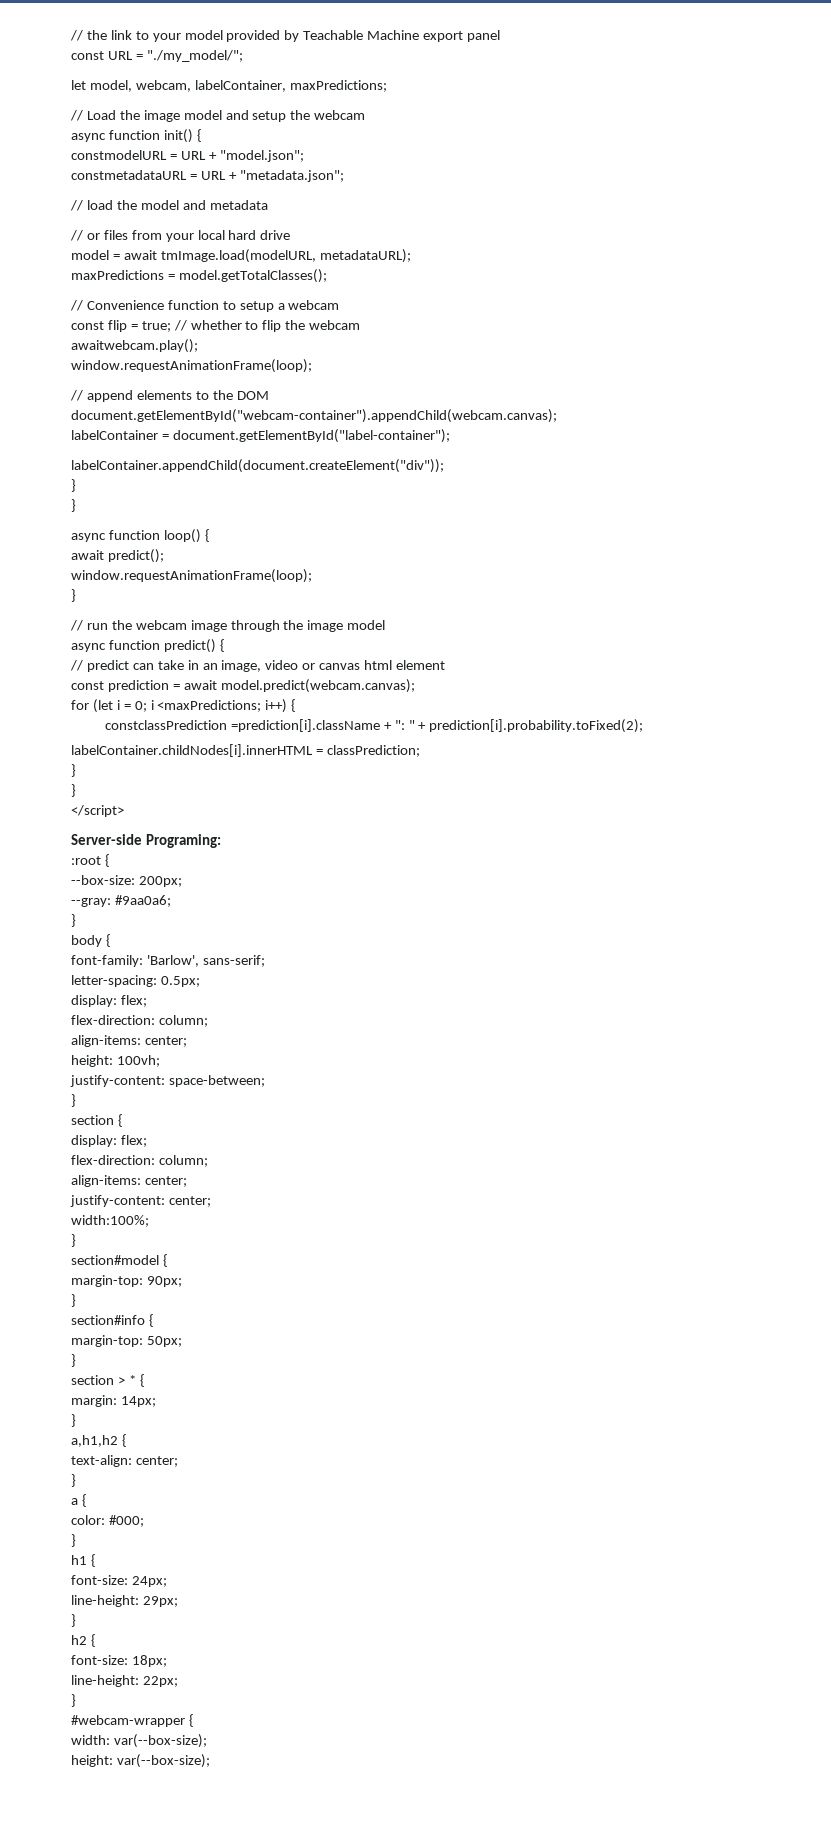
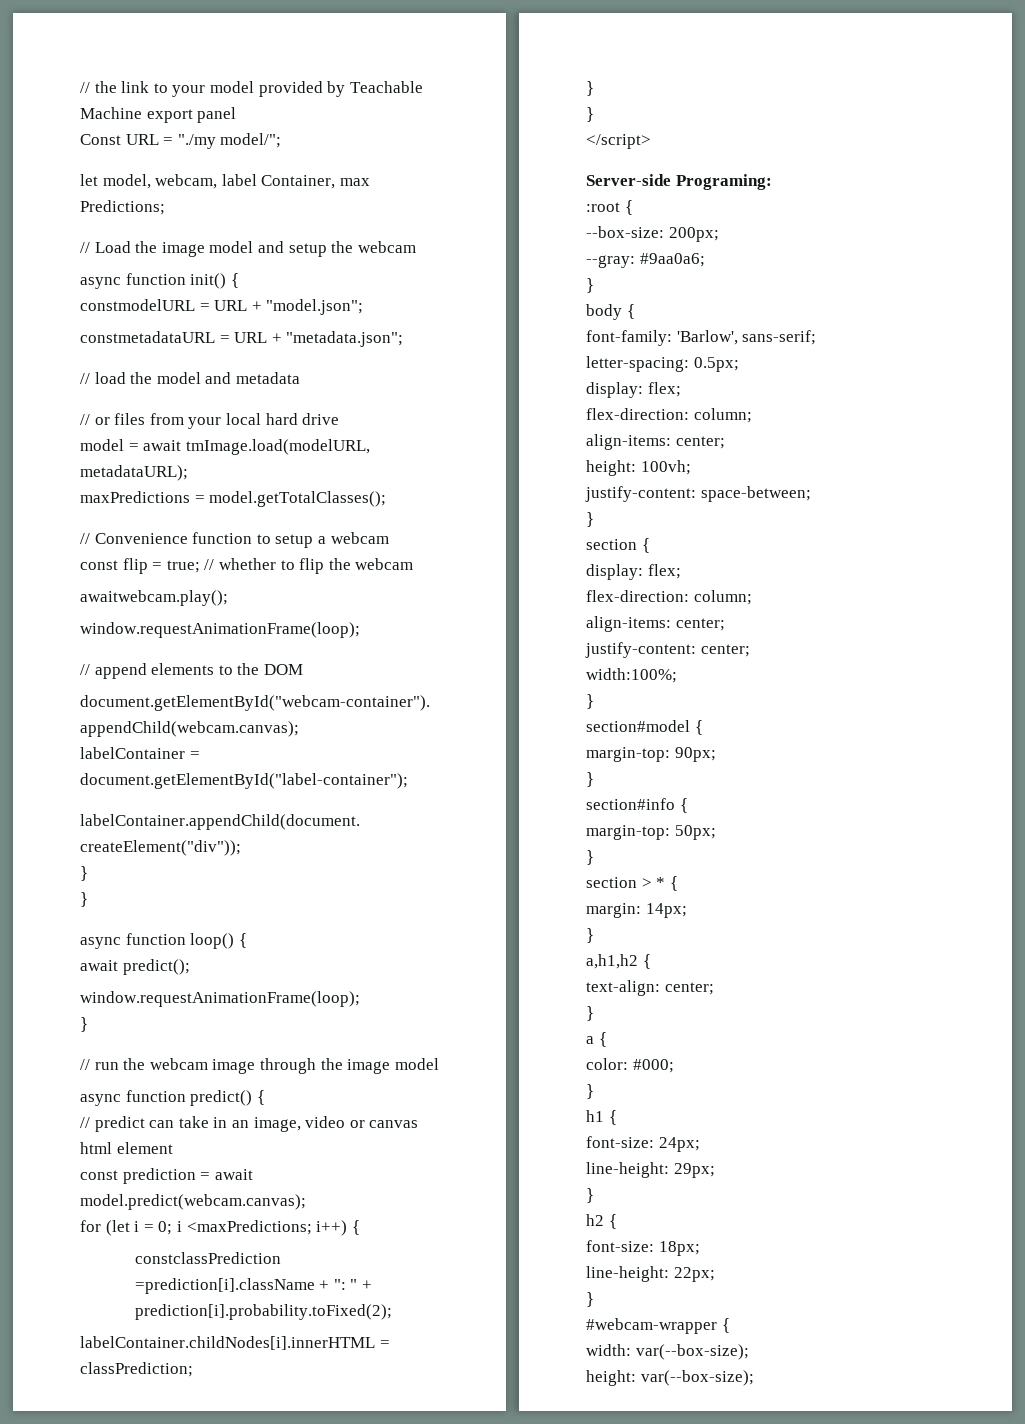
[71,51,104,60] const -> [80,134,121,145] Const
[146,50,243,62] "./my_model/"; -> [177,133,282,149] "./my model/";
[194,80,387,92] labelContainer, maxPredictions; -> [221,174,370,189] [80,200,165,215] label Container, max Predictions;

